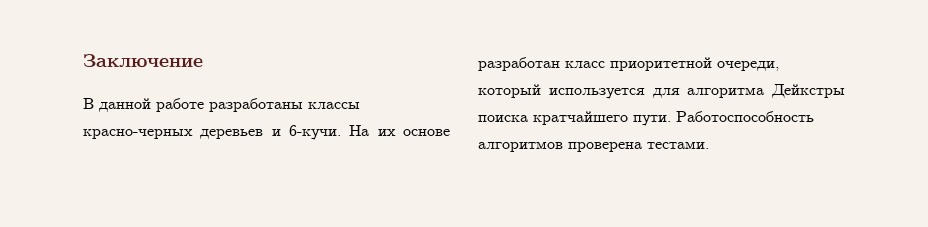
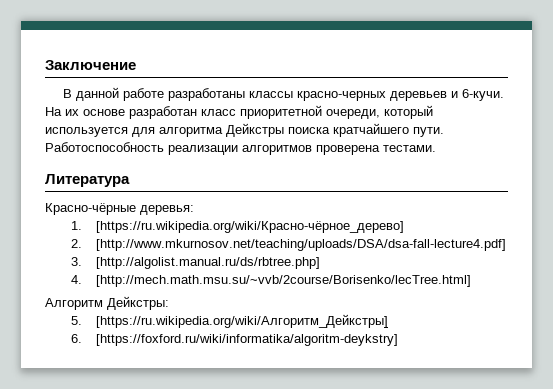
(814, 116) none -> [168,145,238,155] реализации
(709, 145) none -> [45,174,130,187] [45,203,194,215] [70,221,405,233] [70,239,507,251] [70,257,321,269] [70,275,472,287] [45,296,169,310] [70,314,389,328] [70,334,399,346] // Литература // Красно-чёрные деревья: // 1. [https://ru.wikipedia.org/wiki/Красно-чёрное_дерево] // 2. [http://www.mkurnosov.net/teaching/uploads/DSA/dsa-fall-lecture4.pdf] // 3. [http://algolist.manual.ru/ds/rbtree.php] // 4. [http://mech.math.msu.su/~vvb/2course/Borisenko/lecTree.html] // Алгоритм Дейкстры: // 5. [https://ru.wikipedia.org/wiki/Алгоритм_Дейкстры] // 6. [https://foxford.ru/wiki/informatika/algoritm-deykstry]

